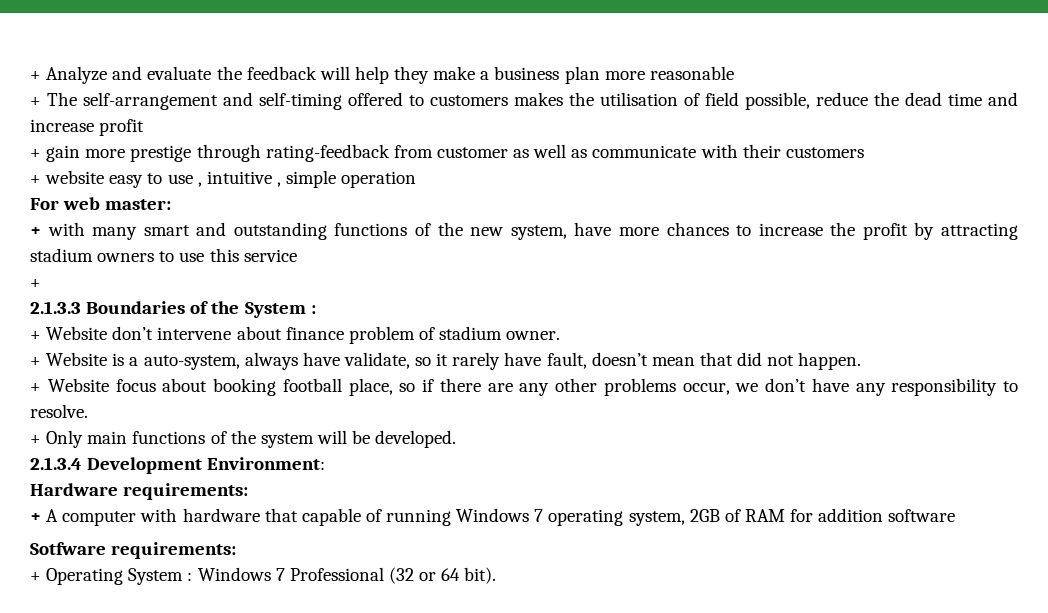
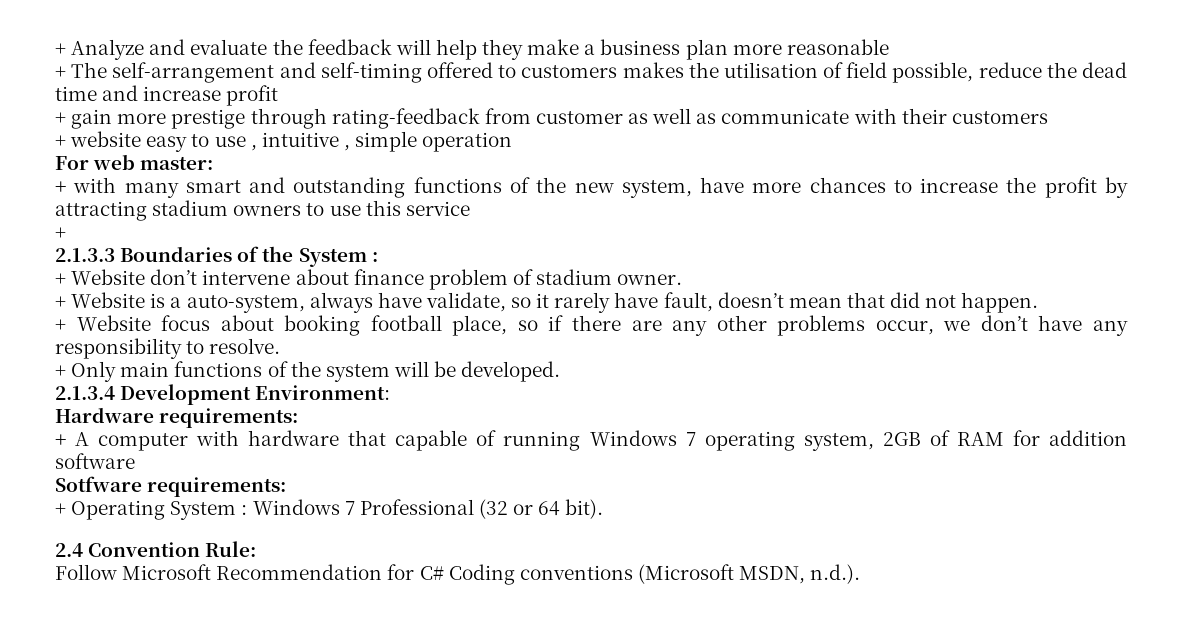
(497, 575) none -> [55,541,257,557] [55,564,861,585] // 2.4 Convention Rule: // Follow Microsoft Recommendation for C# Coding conventions (Microsoft MSDN, n.d.).

